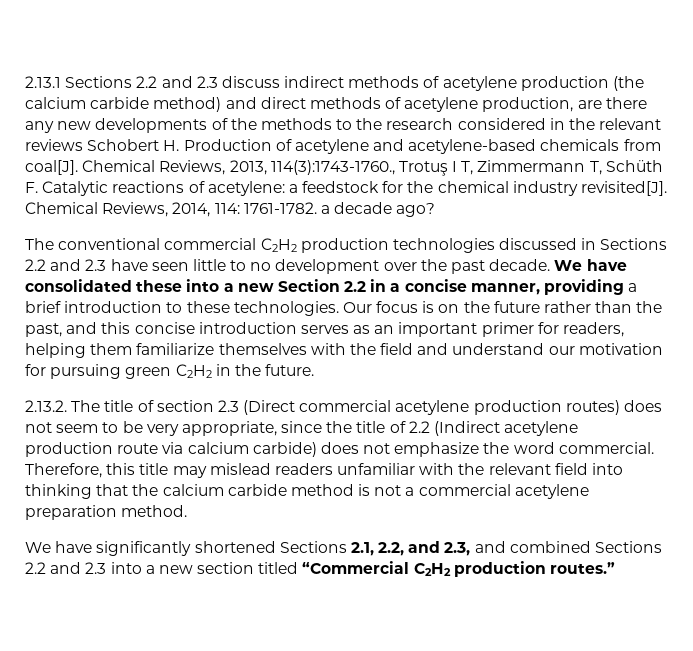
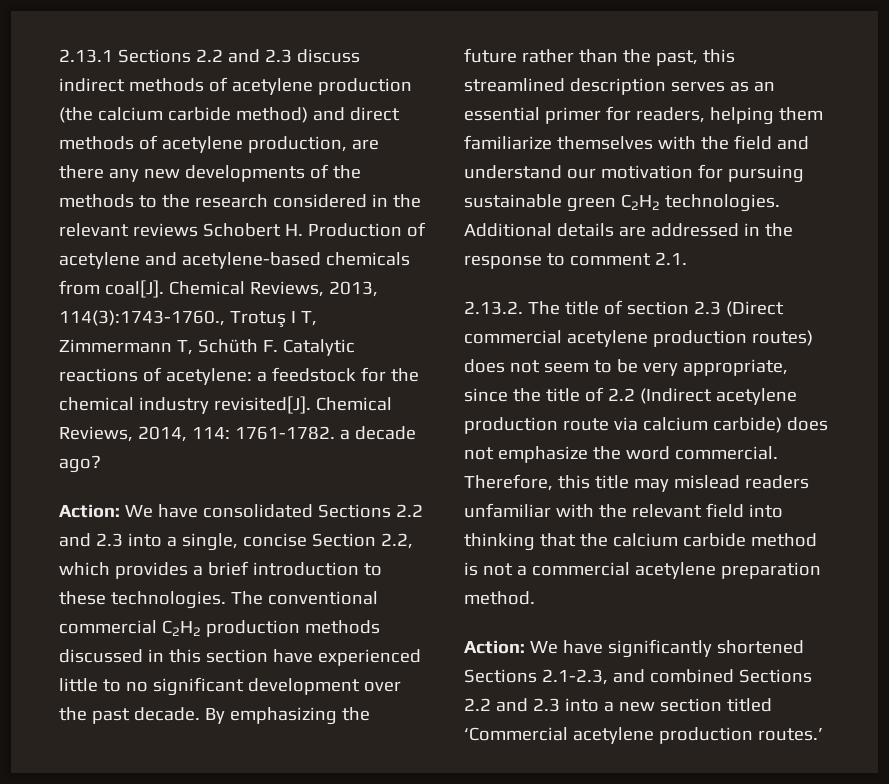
[25,238,668,253] [25,259,627,274] [25,279,625,295] The conventional commercial C2H2 production technologies discussed in Sections 2.2 and 2.3 have seen little to no development over the past decade. We have consolidated these into a new Section 2.2 in a concise manner, providing -> [59,504,423,518] [59,533,413,551] [59,562,188,579] Action: We have consolidated Sections 2.2 and 2.3 into a single, concise Section 2.2, which provides
[342,301,460,313] Our focus is on -> [230,591,378,605] [59,620,380,637] [59,649,421,666] [59,677,401,696] [59,707,337,725] The conventional commercial C2H2 production methods discussed in this section have experienced little to no significant development over the past decade. By emphasizing
[66,322,297,334] and this concise introduction -> [702,49,735,63] [464,78,666,95] this streamlined description
[398,322,478,337] important -> [464,107,540,121] essential
(122, 371) none -> [464,194,562,208] sustainable
[215,364,315,376] in the future. -> [664,194,780,212] [464,223,793,237] [464,252,687,269] technologies. Additional details are addressed in the response to comment 2.1.
(188, 511) none -> [464,640,525,654] Action:
[350,541,471,556] 2.1, 2.2, and 2.3, -> [541,669,608,685] 2.1-2.3,
[302,561,616,577] “Commercial C2H2 production routes.” -> [464,727,823,744] ‘Commercial acetylene production routes.’

